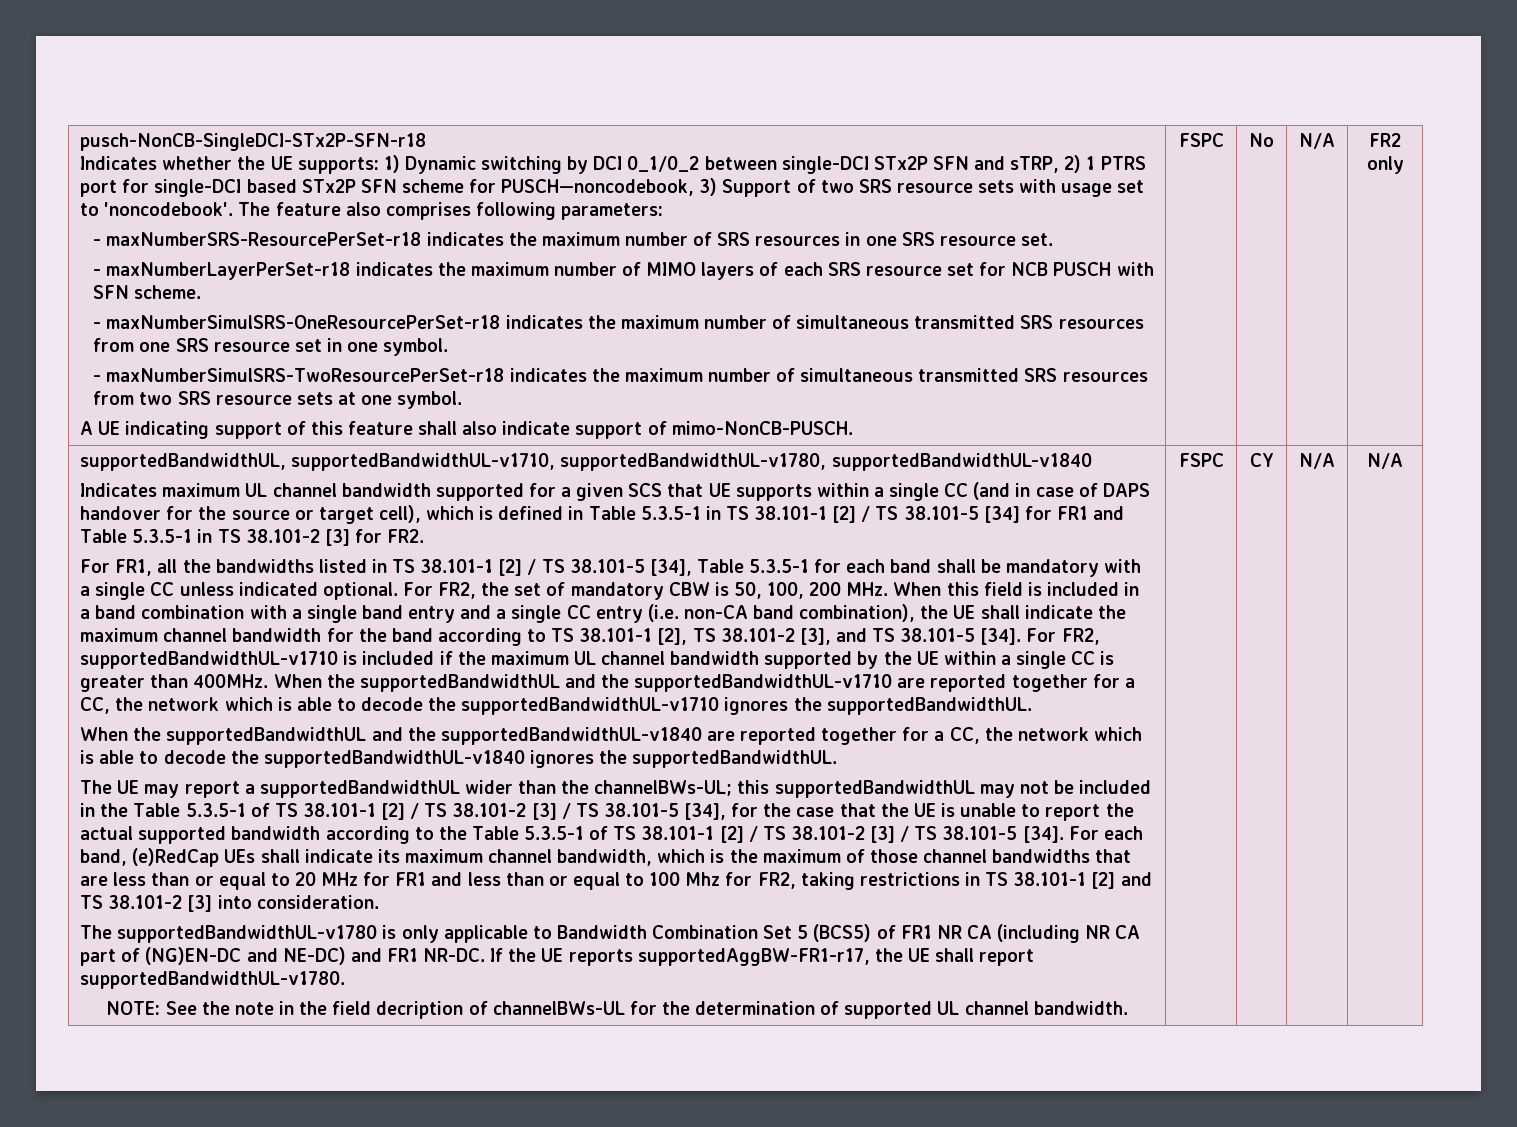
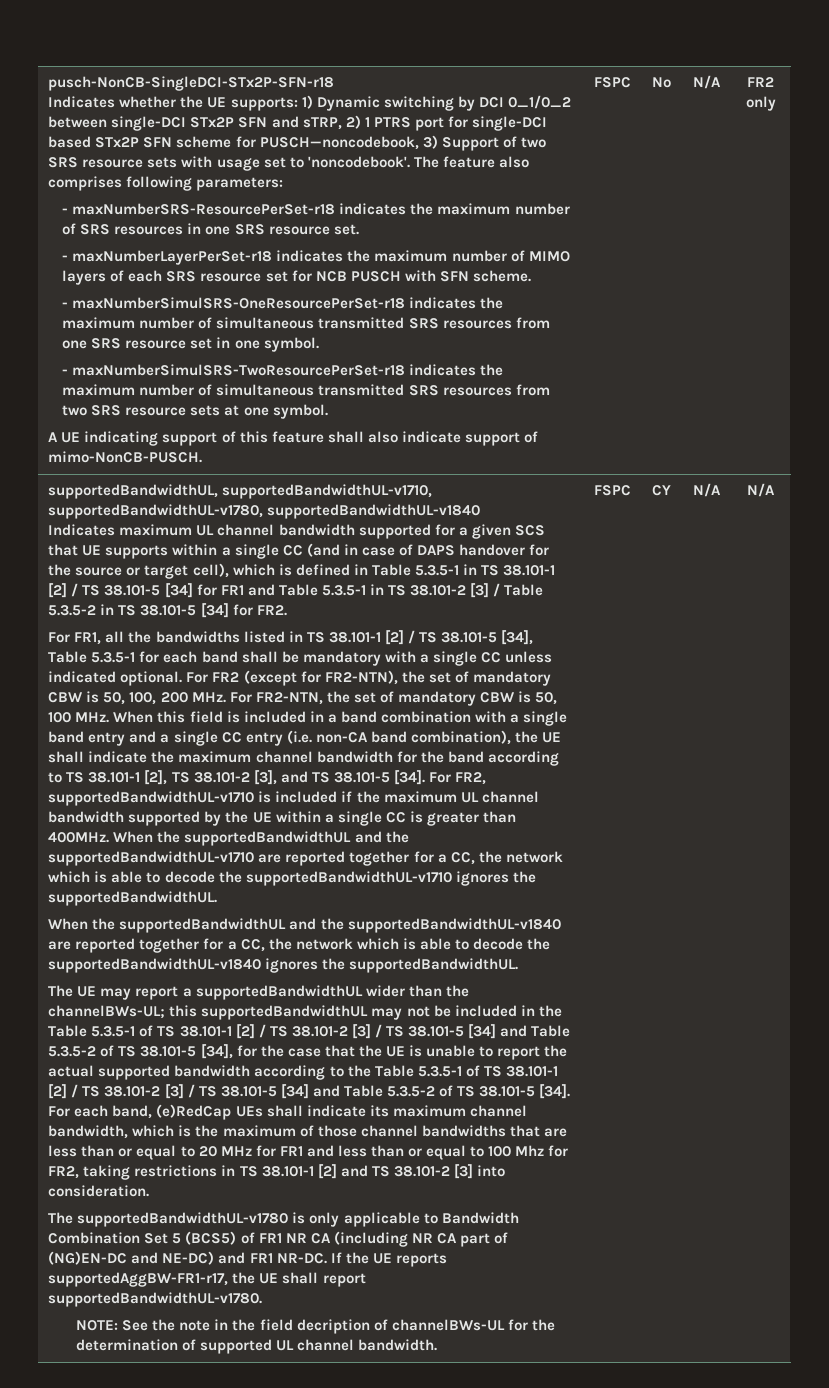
(350, 537) none -> [493,583,544,597] [48,603,229,618] / Table 5.3.5-2 in TS 38.101-5 [34]
[438,582,477,599] FR2, -> [212,670,398,686] FR2 (except for FR2-NTN),
(889, 589) none -> [229,691,558,706] [48,712,110,723] For FR2-NTN, the set of mandatory CBW is 50, 100 MHz.
(679, 810) none -> [467,1024,571,1039] [48,1045,197,1057] [34] and Table 5.3.5-2 of TS 38.101-5
(1018, 833) none -> [280,1084,536,1099] [34] and Table 5.3.5-2 of TS 38.101-5

